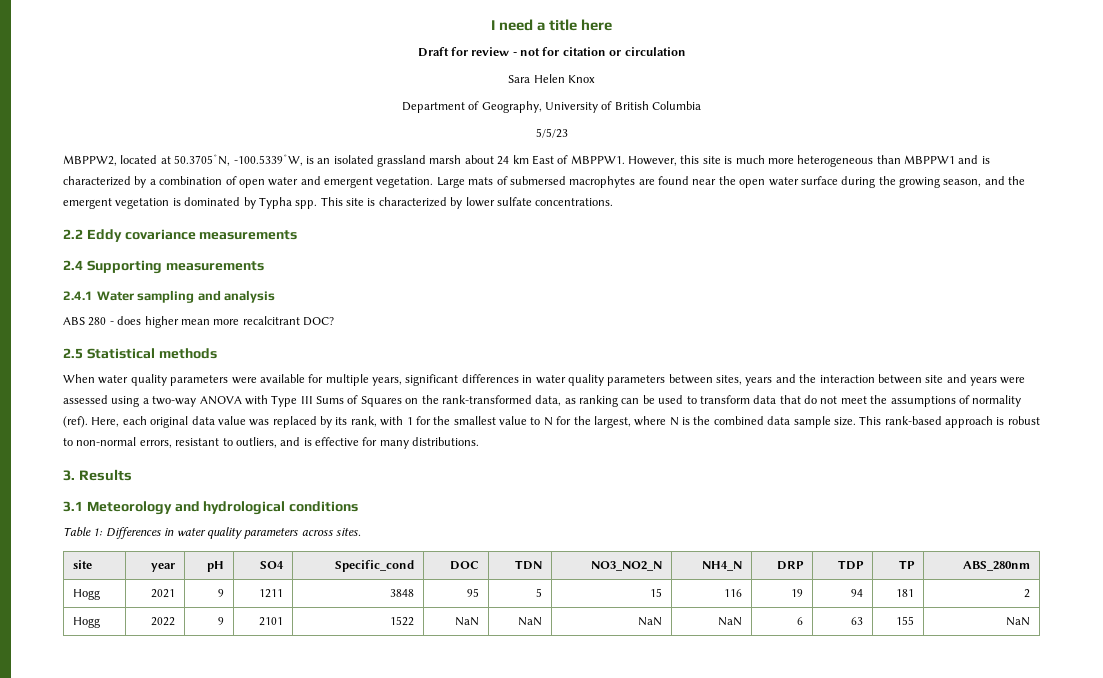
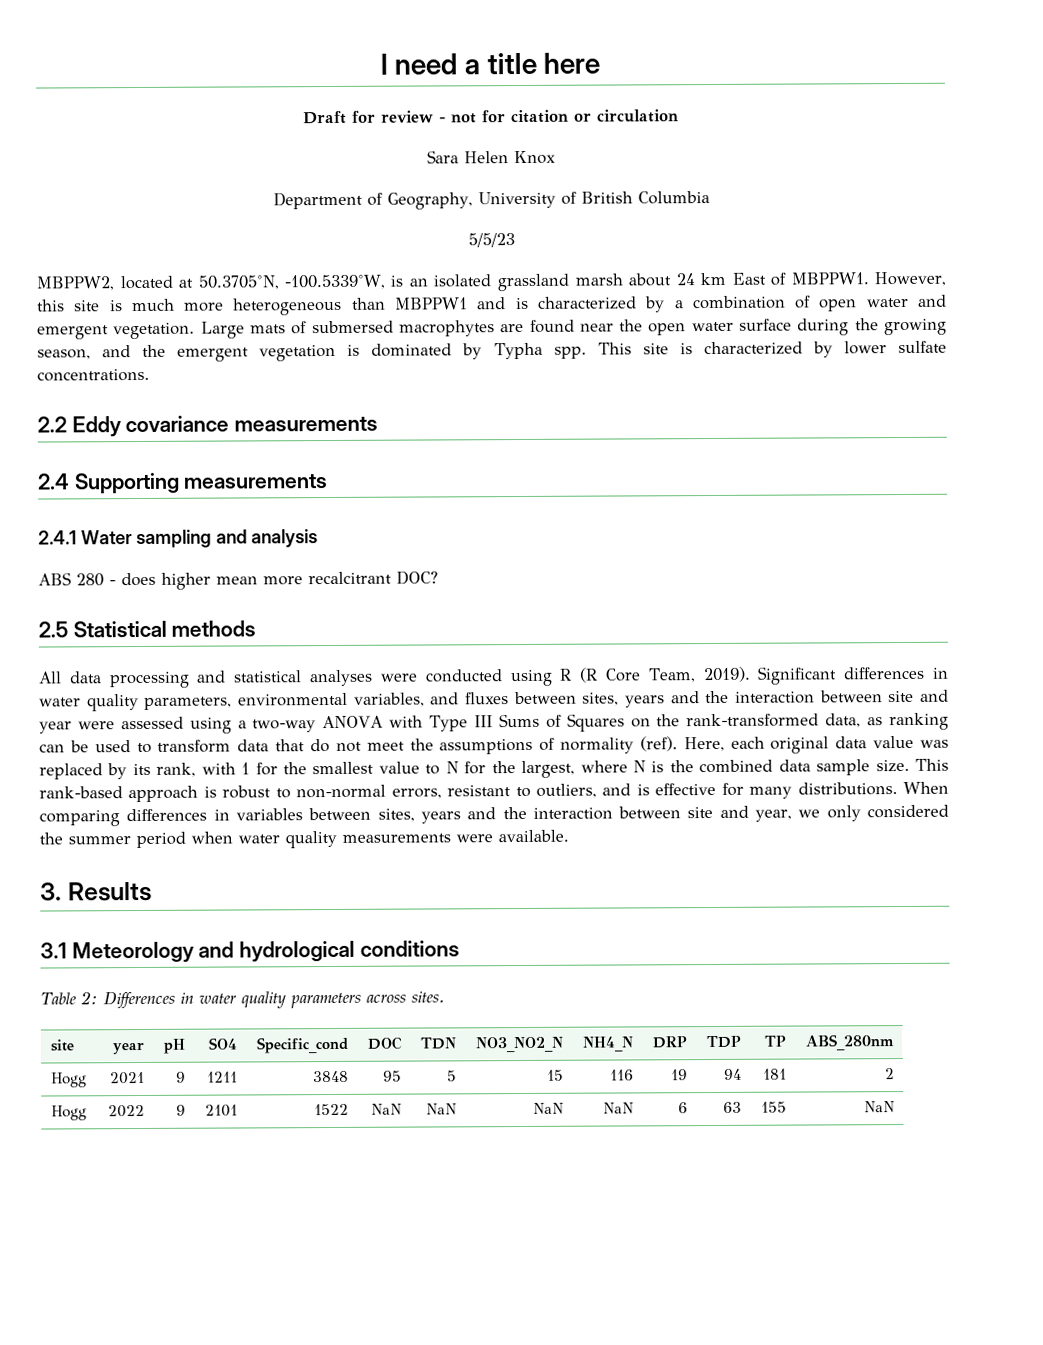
[63,374,997,386] When water quality parameters were available for multiple years, significant differences in water quality parameters between sites, years and the interaction between site and years -> [38,666,949,689] [39,689,949,712] [39,721,72,734] All data processing and statistical analyses were conducted using R (R Core Team, 2019). Significant differences in water quality parameters, environmental variables, and fluxes between sites, years and the interaction between site and year
(480, 441) none -> [903,781,949,795] [39,804,949,827] [39,829,569,849] When comparing differences in variables between sites, years and the interaction between site and year, we only considered the summer period when water quality measurements were available.
[93,528,104,536] 1: -> [79,991,98,1005] 2:

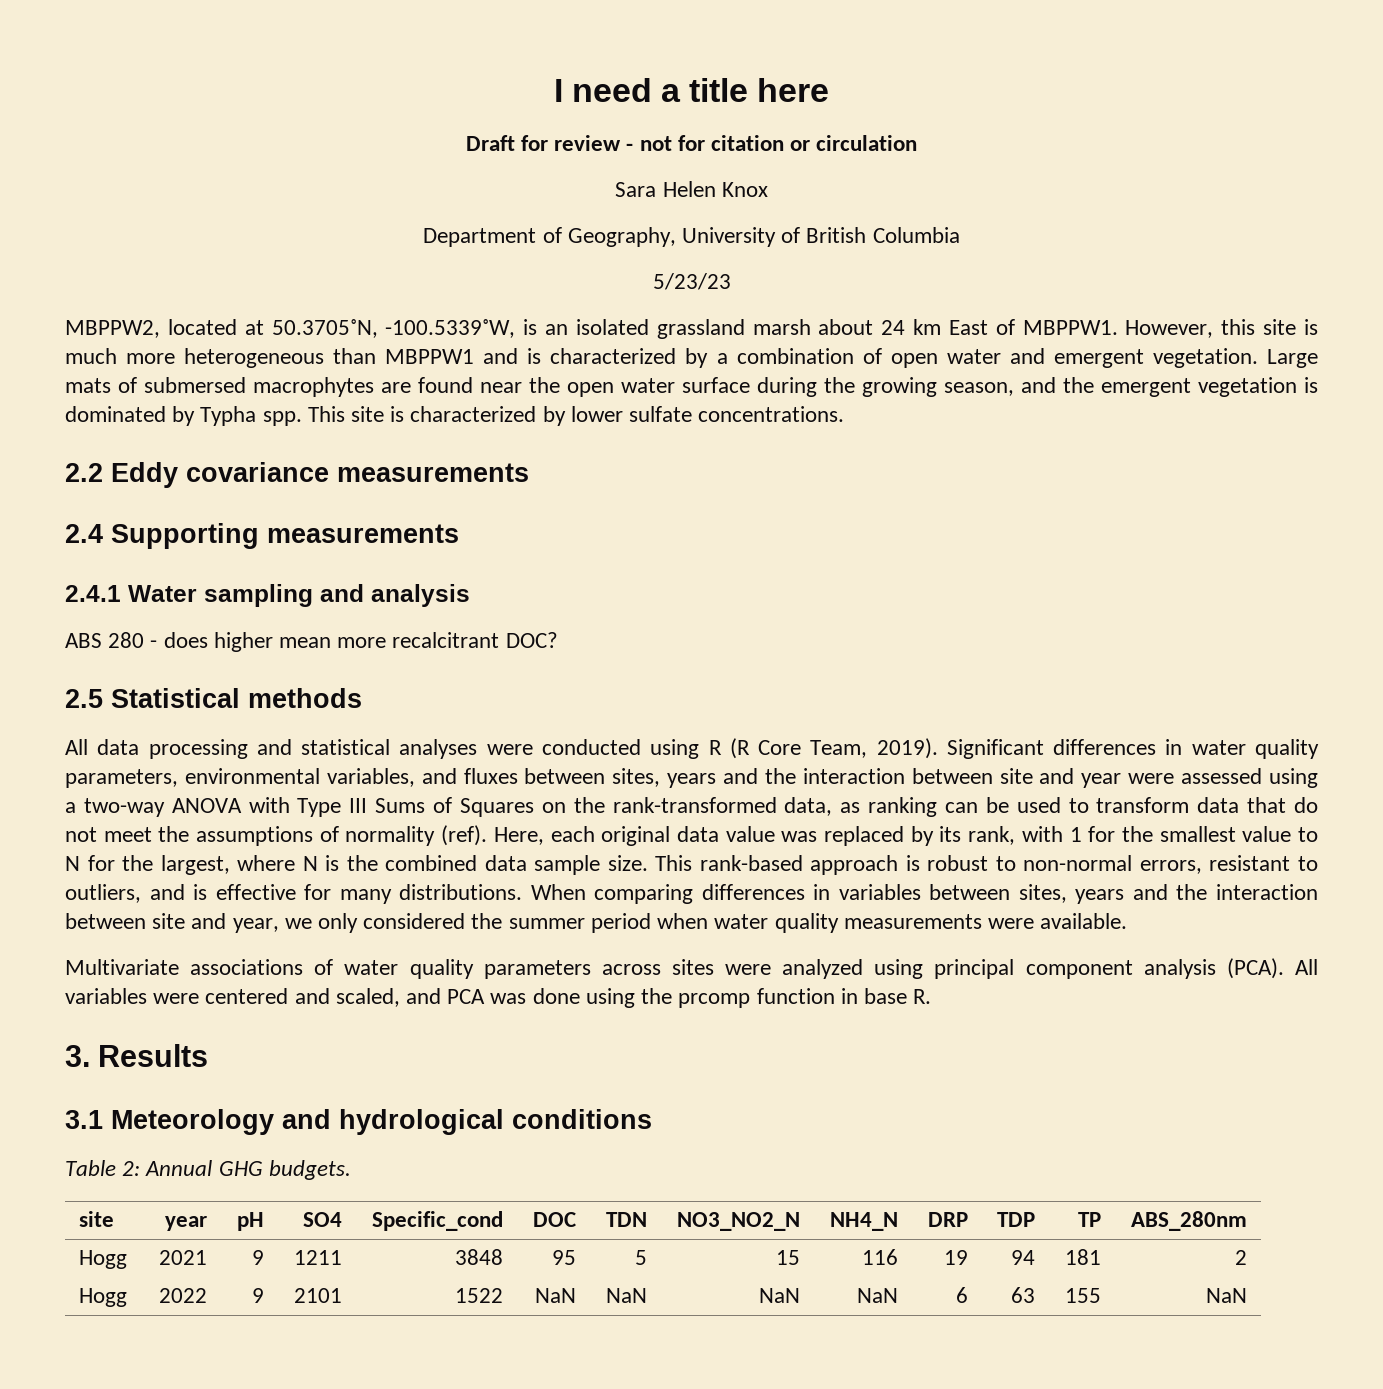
[467,233,515,248] 5/5/23 -> [652,273,731,290] 5/23/23
(569, 836) none -> [65,958,1319,979] [65,988,932,1008] // Multivariate associations of water quality parameters across sites were analyzed using principal component analysis (PCA). All variables were centered and scaled, and PCA was done using the prcomp function in base R.
[102,990,445,1010] Differences in water quality parameters across sites. -> [145,1160,351,1180] Annual GHG budgets.

